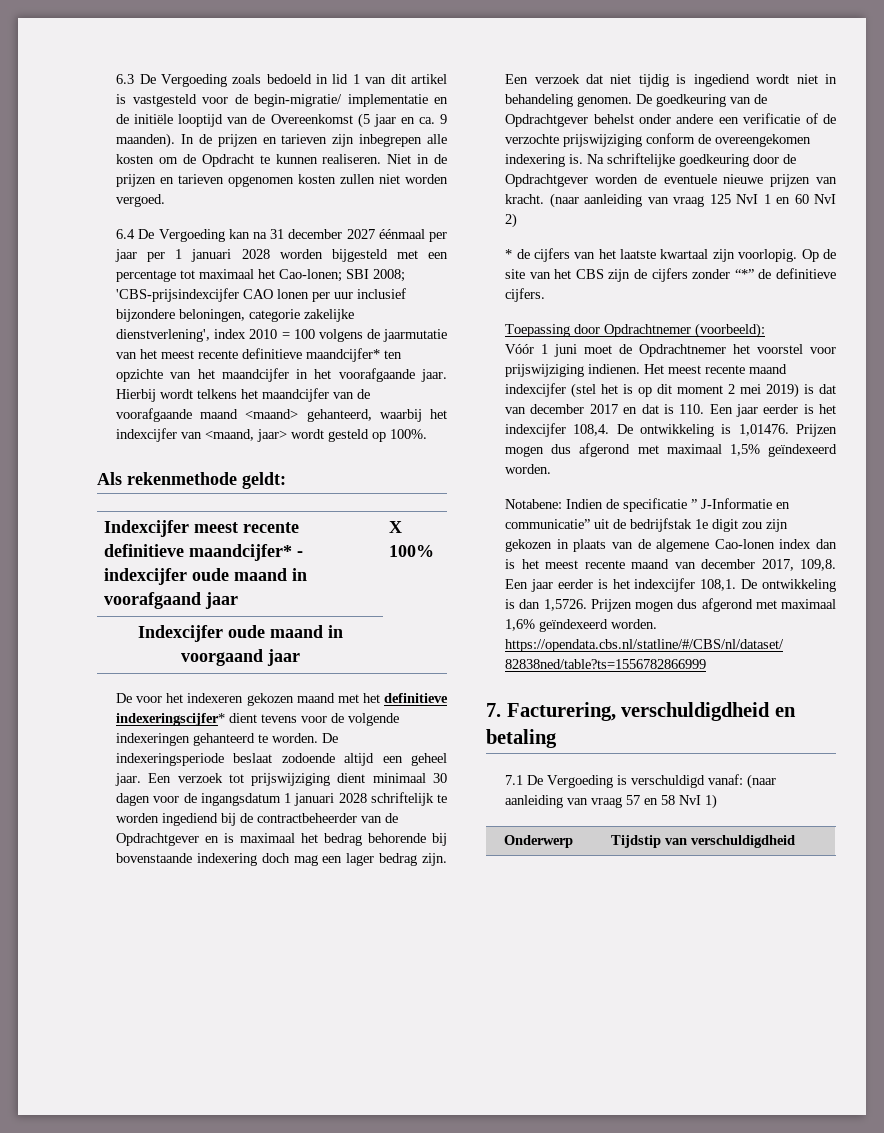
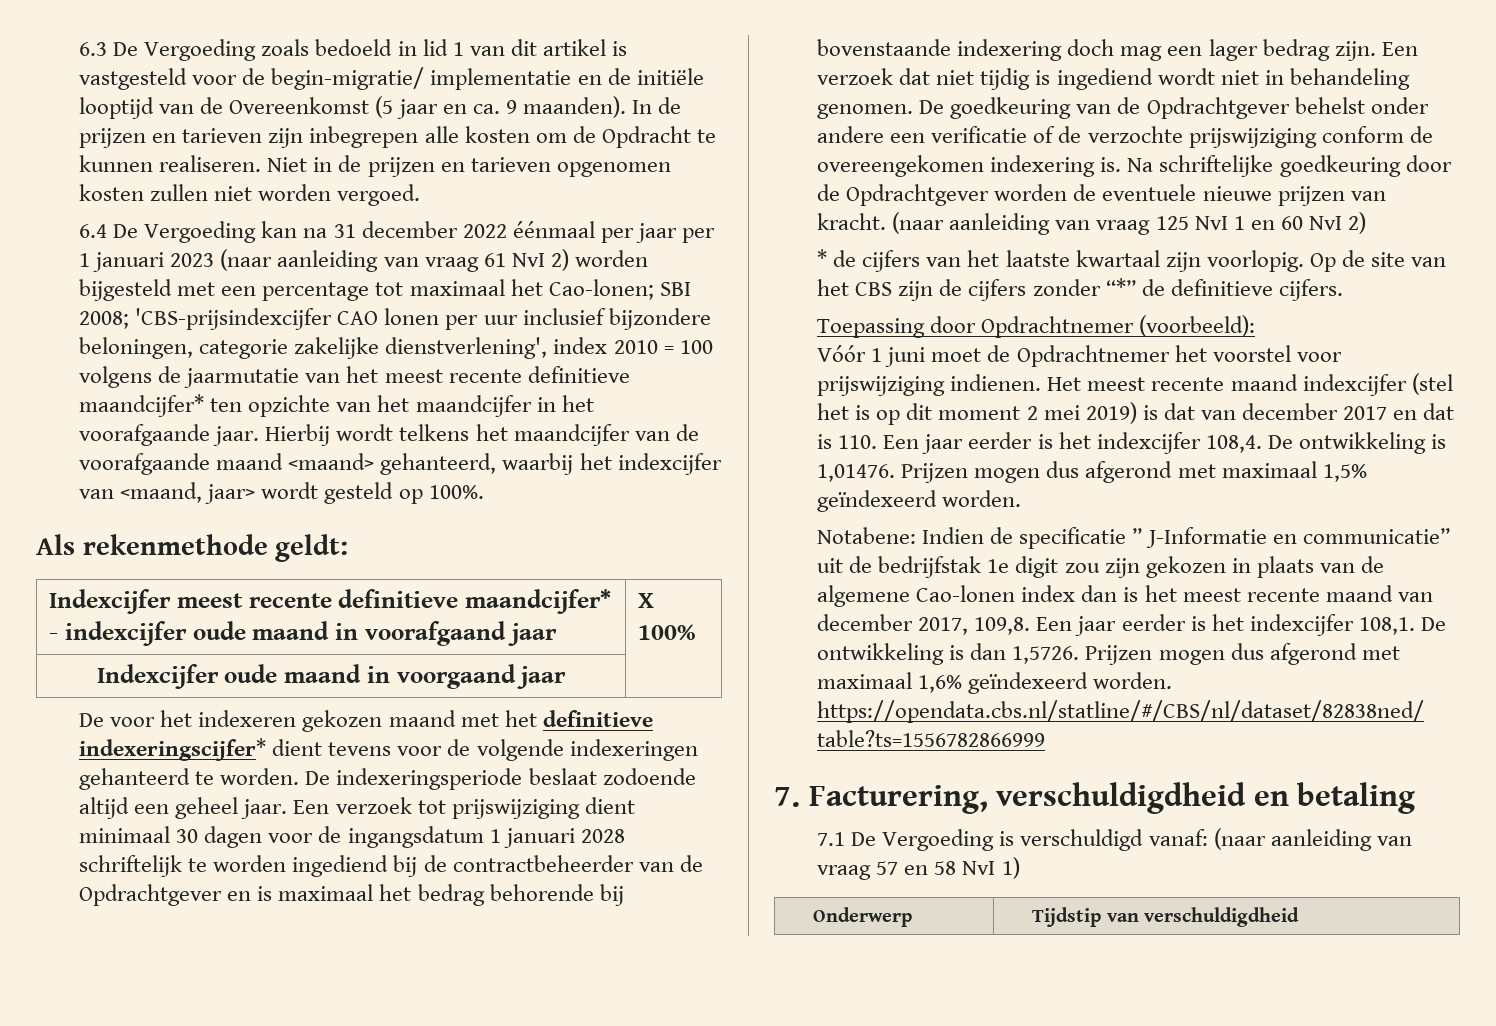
[346,229,375,239] 2027 -> [462,224,507,238] 2022
[241,249,270,259] 2028 -> [170,249,569,272] 2023 (naar aanleiding van vraag 61 NvI 2)

